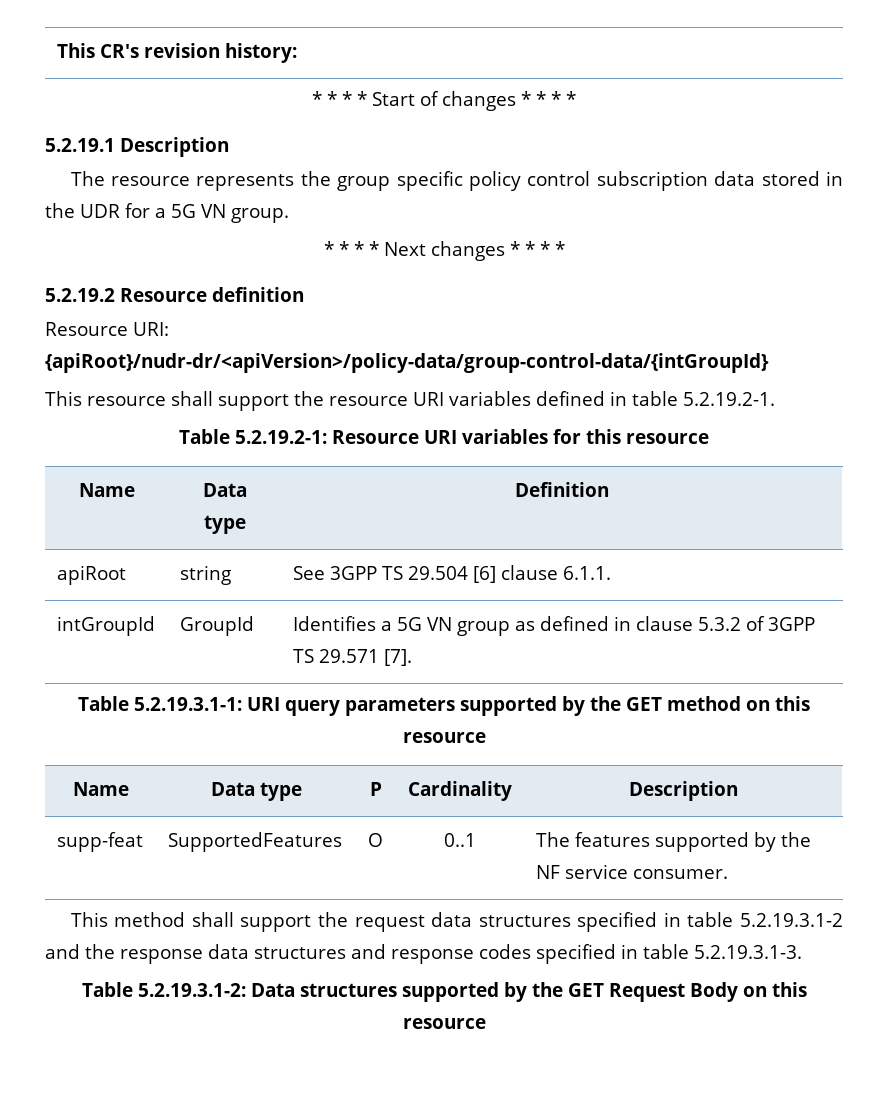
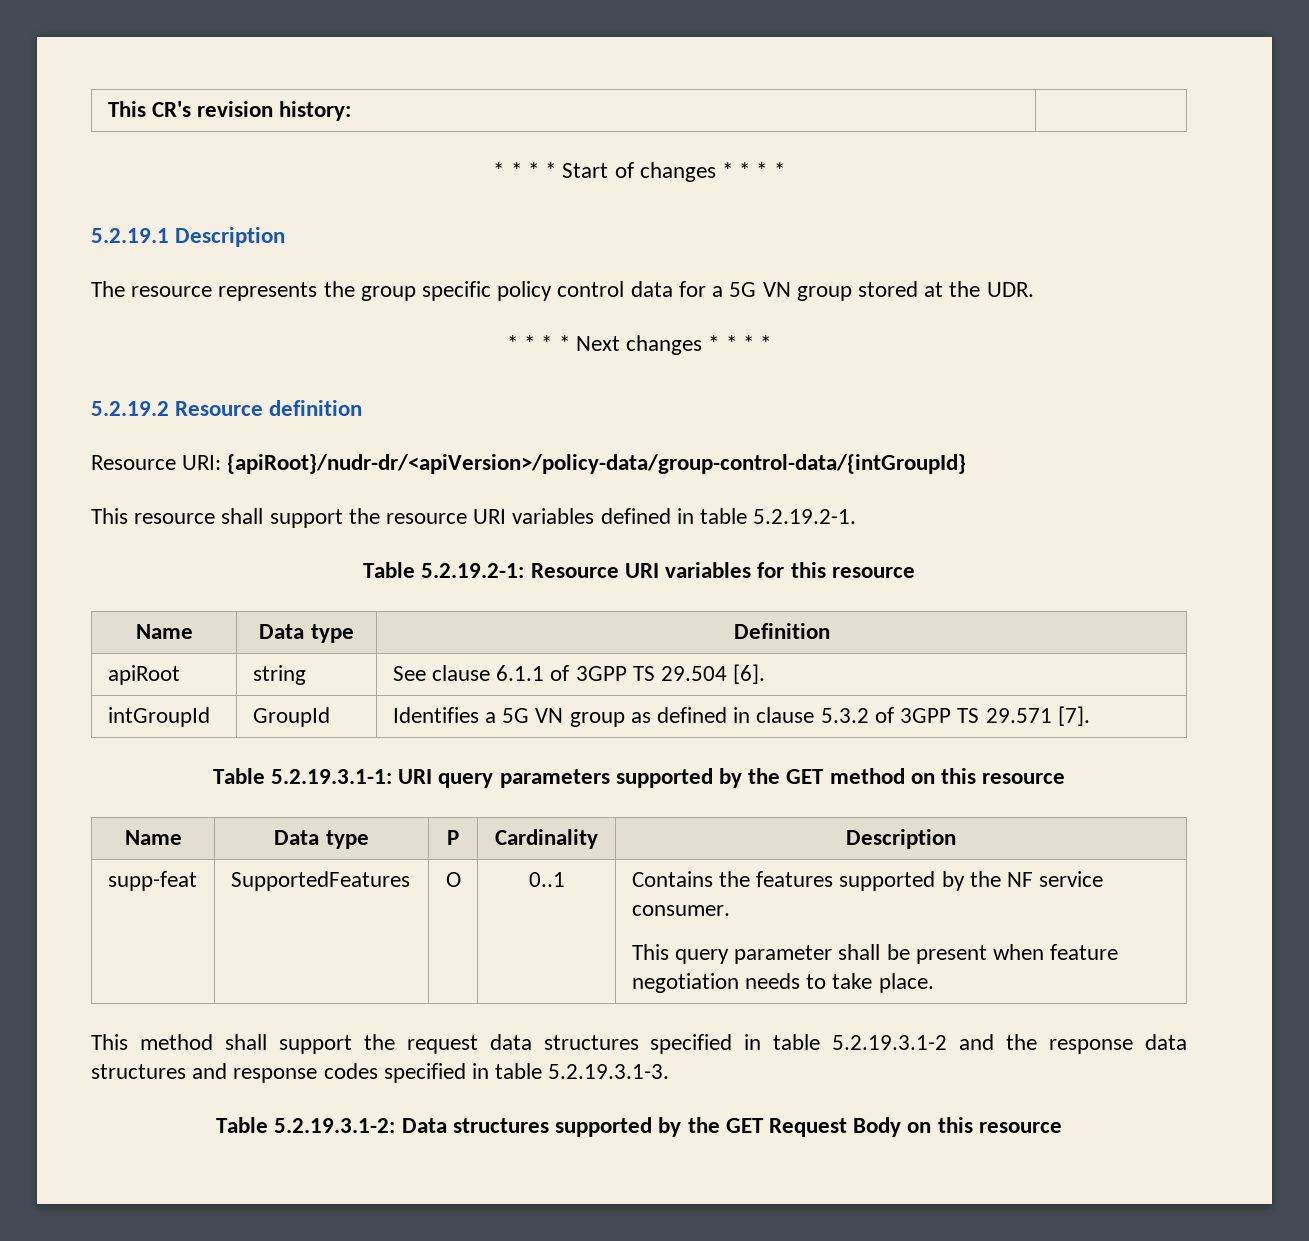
[596,171,844,191] [45,203,289,223] subscription data stored in the UDR for a 5G VN group. -> [630,281,1034,301] data for a 5G VN group stored at the UDR.
[330,565,612,583] 3GPP TS 29.504 [6] clause 6.1.1. -> [432,664,766,684] clause 6.1.1 of 3GPP TS 29.504 [6].
[536,832,571,847] The -> [631,871,751,887] Contains the
(729, 874) none -> [631,944,1119,964] [631,973,934,993] // This query parameter shall be present when feature negotiation needs to take place.

